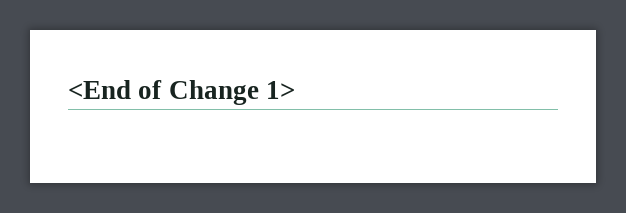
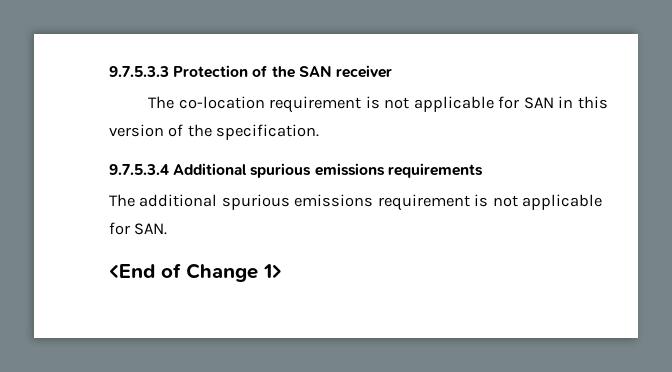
(68, 89) none -> [109,65,392,78] [148,96,608,113] [109,124,320,140] [109,163,483,178] [109,194,603,211] [109,222,168,235] 9.7.5.3.3 Protection of the SAN receiver // The co-location requirement is not applicable for SAN in this version of the specification. // 9.7.5.3.4 Additional spurious emissions requirements // The additional spurious emissions requirement is not applicable for SAN. //

